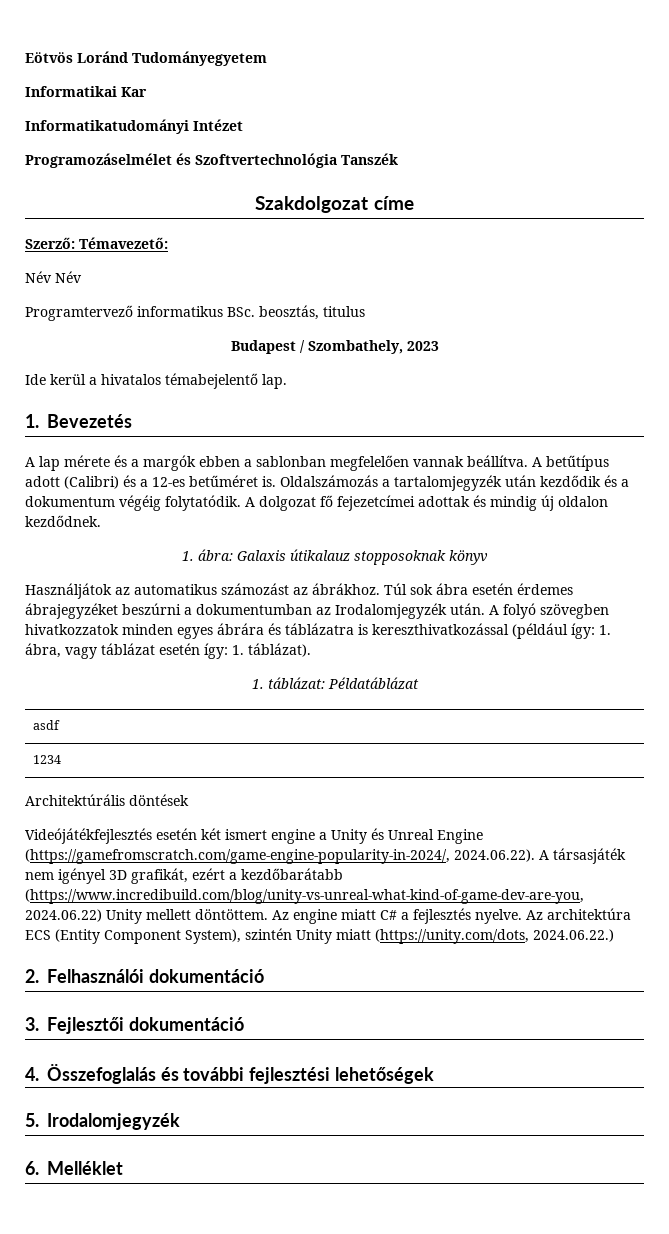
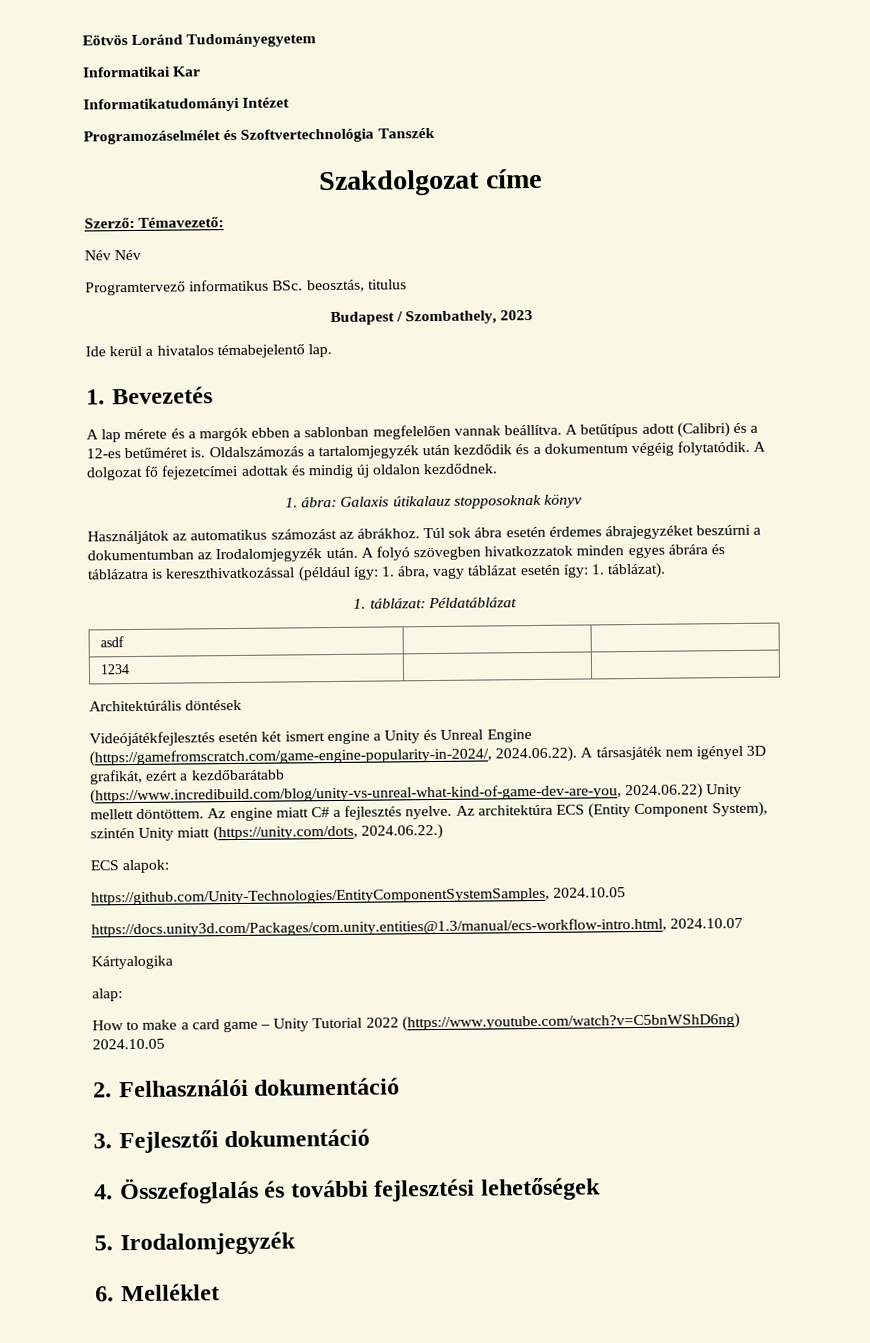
(614, 935) none -> [90,859,170,874] [91,887,627,906] [91,917,744,938] [91,955,173,970] [92,988,123,1002] [92,1012,740,1033] [92,1038,165,1050] // ECS alapok: // https://github.com/Unity-Technologies/EntityComponentSystemSamples, 2024.10.05 // https://docs.unity3d.com/Packages/com.unity.entities@1.3/manual/ecs-workflow-intro.html, 2024.10.07 // Kártyalogika // alap: // How to make a card game – Unity Tutorial 2022 (https://www.youtube.com/watch?v=C5bnWShD6ng) 2024.10.05

